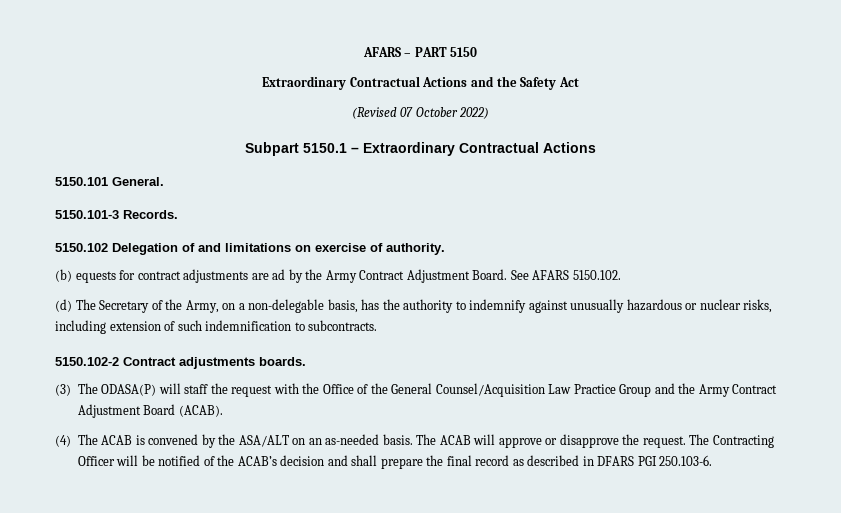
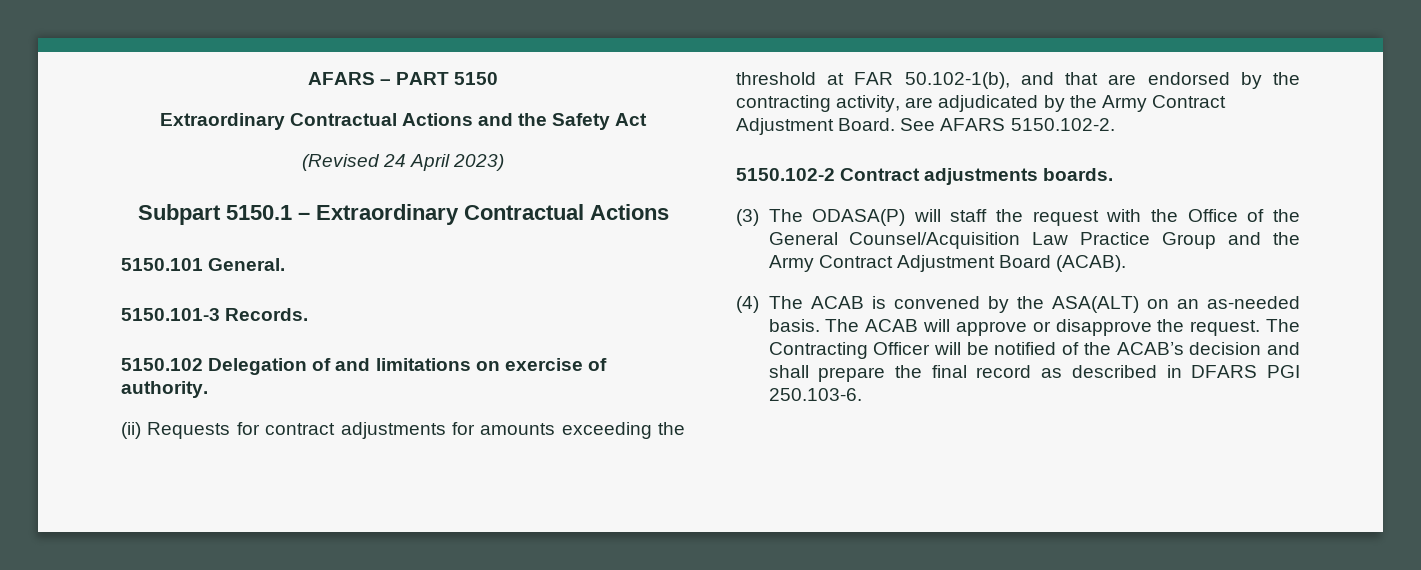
[400,107,490,119] 07 October 2022) -> [382,154,505,171] 24 April 2023)
[55,269,116,283] (b) equests -> [121,422,231,439] (ii) Requests
[251,269,286,280] are ad -> [451,422,685,439] [736,72,1300,89] [736,95,1039,112] for amounts exceeding the threshold at FAR 50.102-1(b), and that are endorsed by the contracting activity, are adjudicated
[572,270,621,280] [55,299,773,313] [55,320,378,334] 5150.102. // (d) The Secretary of the Army, on a non-delegable basis, has the authority to indemnify against unusually hazardous or nuclear risks, including extension of such indemnification to subcontracts. -> [1010,118,1115,131] 5150.102-2.
[238,435,289,447] ASA/ALT -> [1051,296,1139,313] ASA(ALT)

